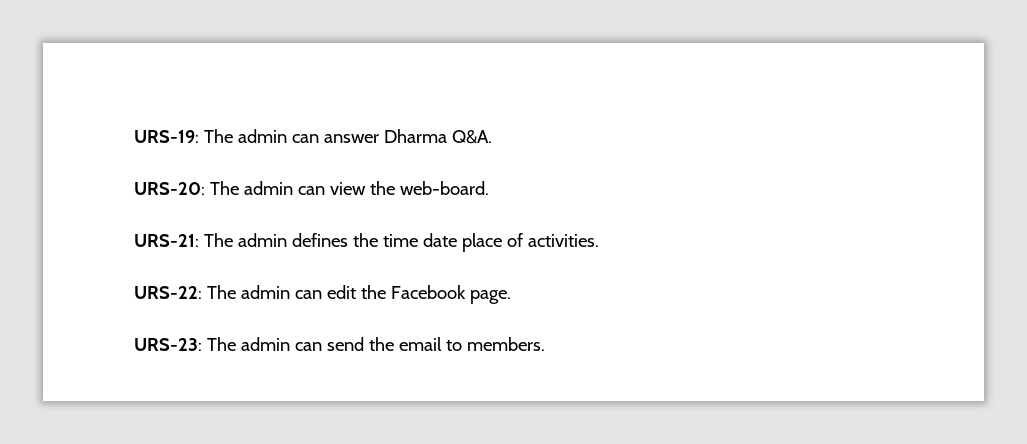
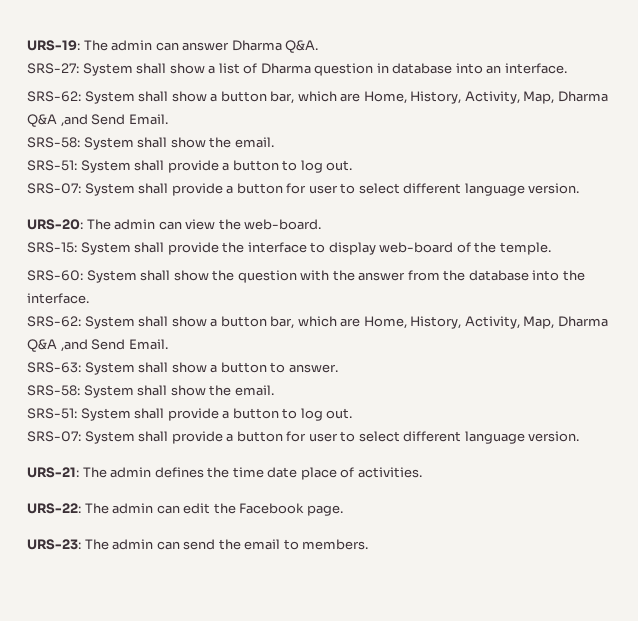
(492, 137) none -> [27,63,567,76] [27,91,608,104] [27,114,168,127] [27,137,274,150] [27,160,353,173] [27,183,580,196] // SRS-27: System shall show a list of Dharma question in database into an interface. // SRS-62: System shall show a button bar, which are Home, History, Activity, Map, Dharma Q&A ,and Send Email. // SRS-58: System shall show the email. // SRS-51: System shall provide a button to log out. // SRS-07: System shall provide a button for user to select different language version.
(489, 188) none -> [27,242,551,255] [27,270,585,283] [27,293,89,304] [27,316,608,329] [27,339,168,352] [27,362,338,375] [27,385,274,398] [27,408,353,421] [27,431,580,444] // SRS-15: System shall provide the interface to display web-board of the temple. // SRS-60: System shall show the question with the answer from the database into the interface. // SRS-62: System shall show a button bar, which are Home, History, Activity, Map, Dharma Q&A ,and Send Email. // SRS-63: System shall show a button to answer. // SRS-58: System shall show the email. // SRS-51: System shall provide a button to log out. // SRS-07: System shall provide a button for user to select different language version.

